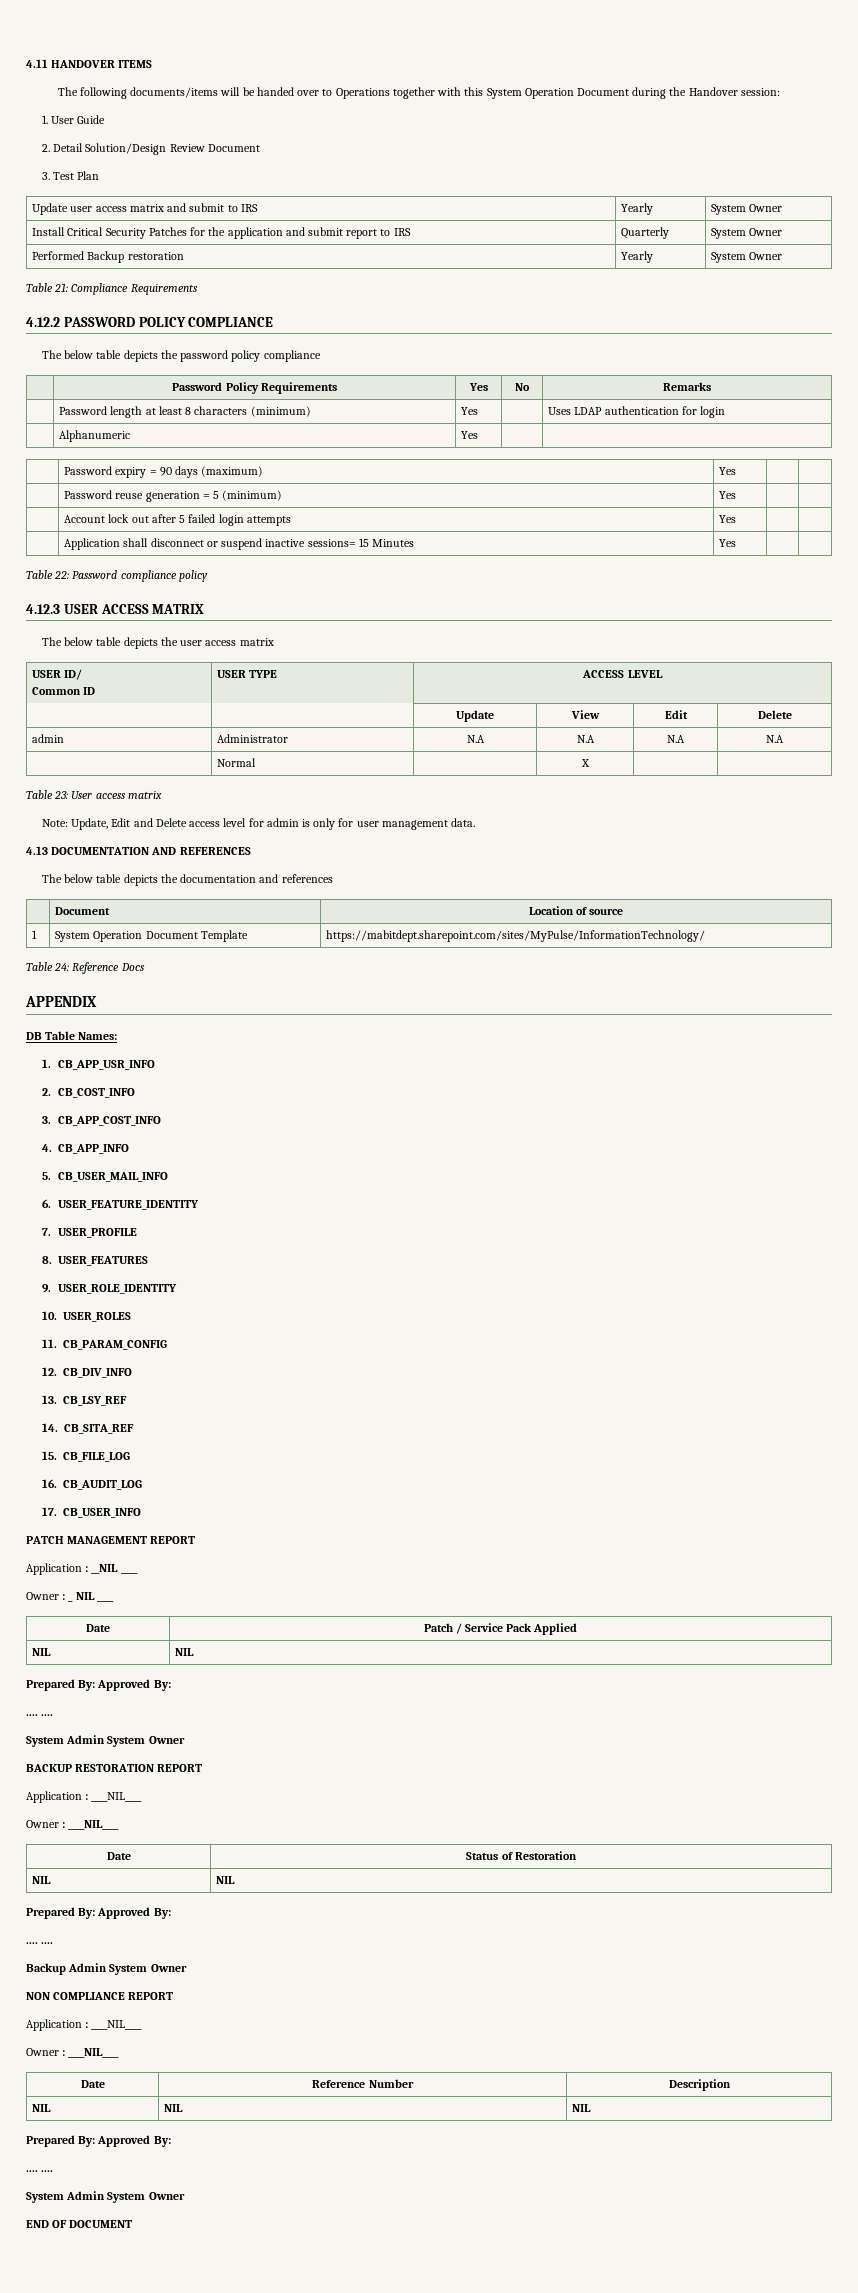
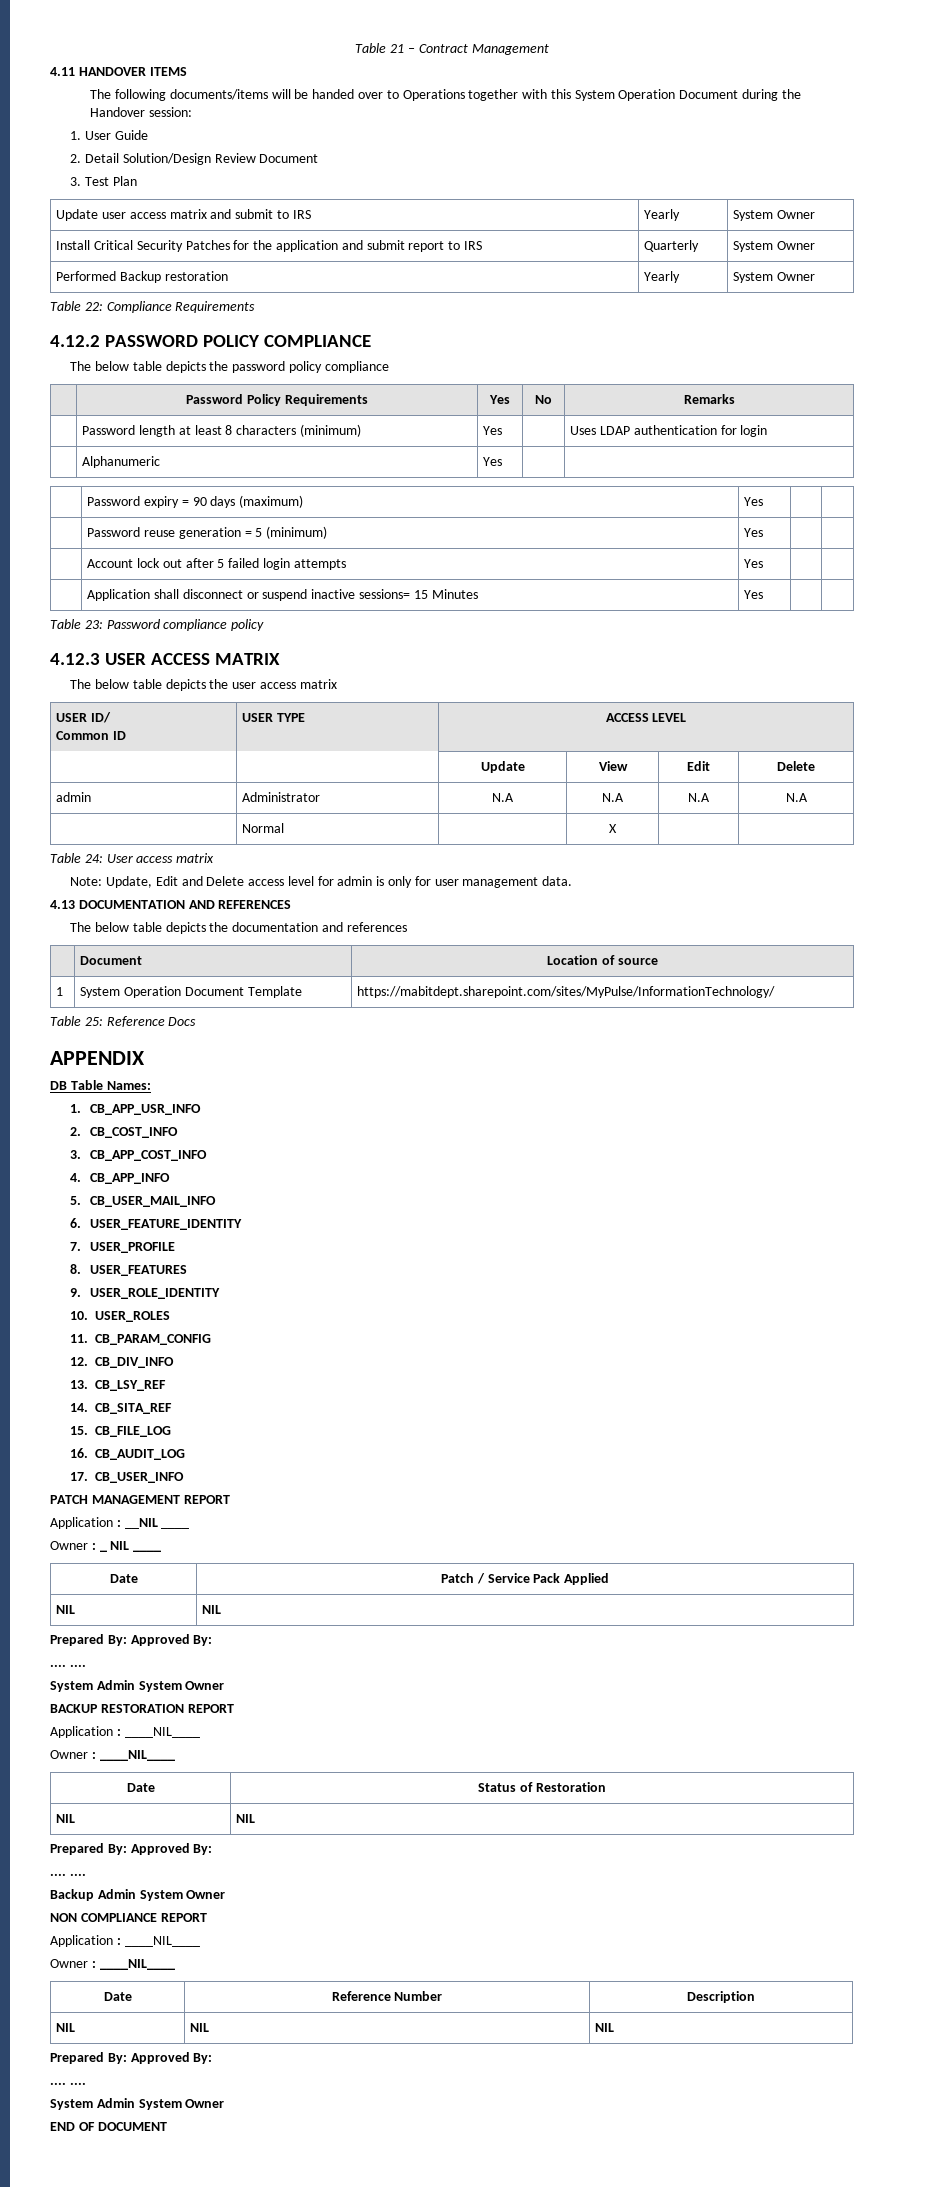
(26, 63) none -> [355,43,549,55] Table 21 – Contract Management //
[54,283,69,292] 21: -> [84,302,103,311] 22:
[54,571,70,579] 22: -> [84,620,103,629] 23:
[54,791,69,799] 23: -> [84,854,103,863] 24:
[54,963,70,971] 24: -> [84,1017,103,1026] 25:

